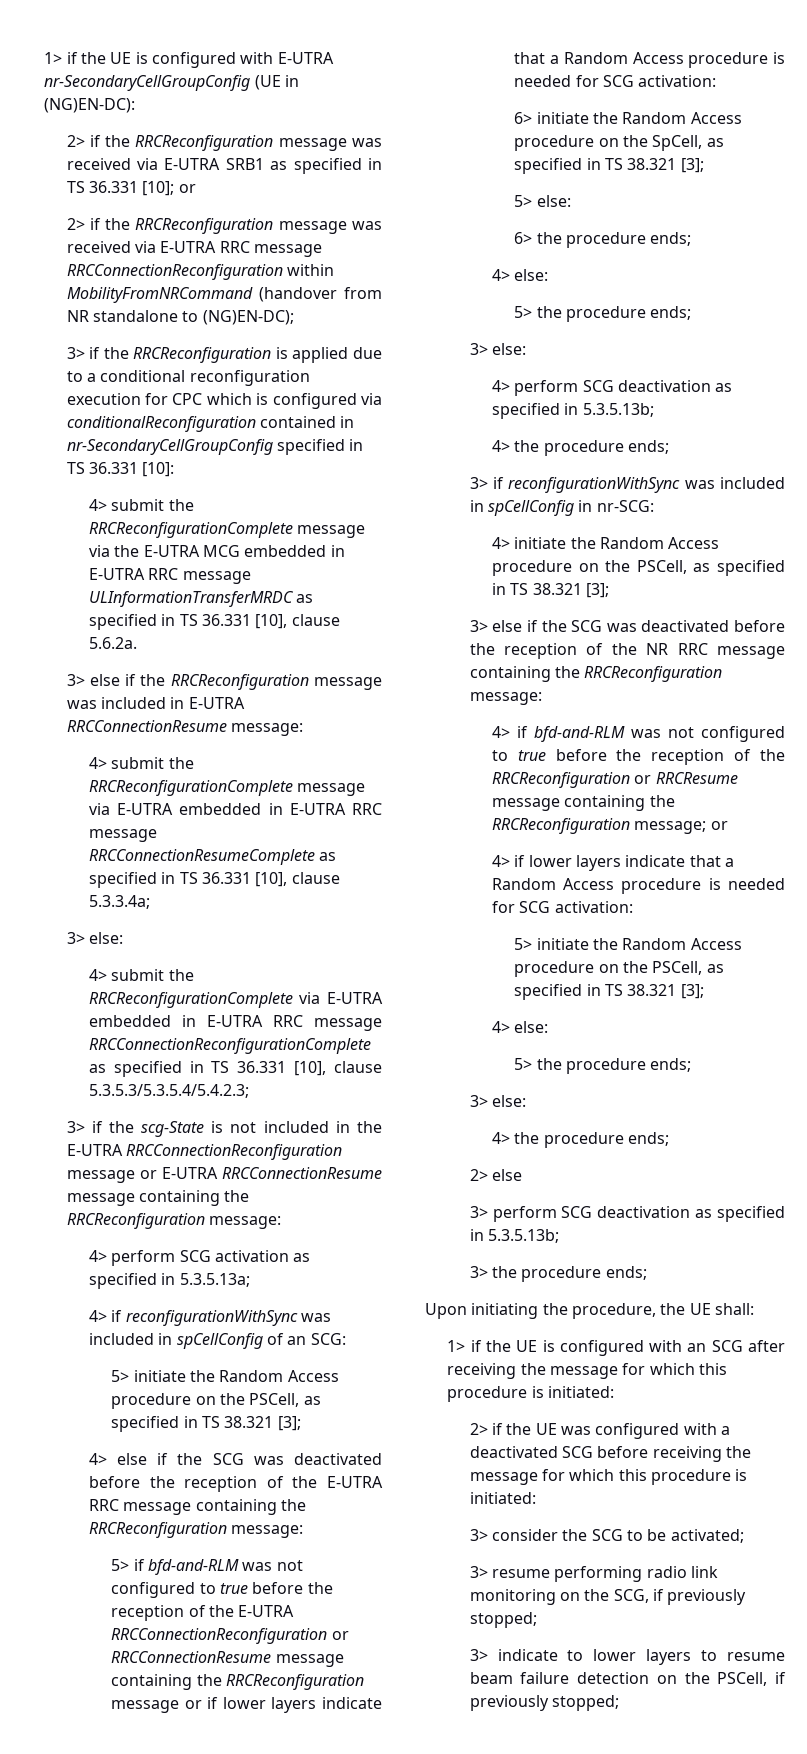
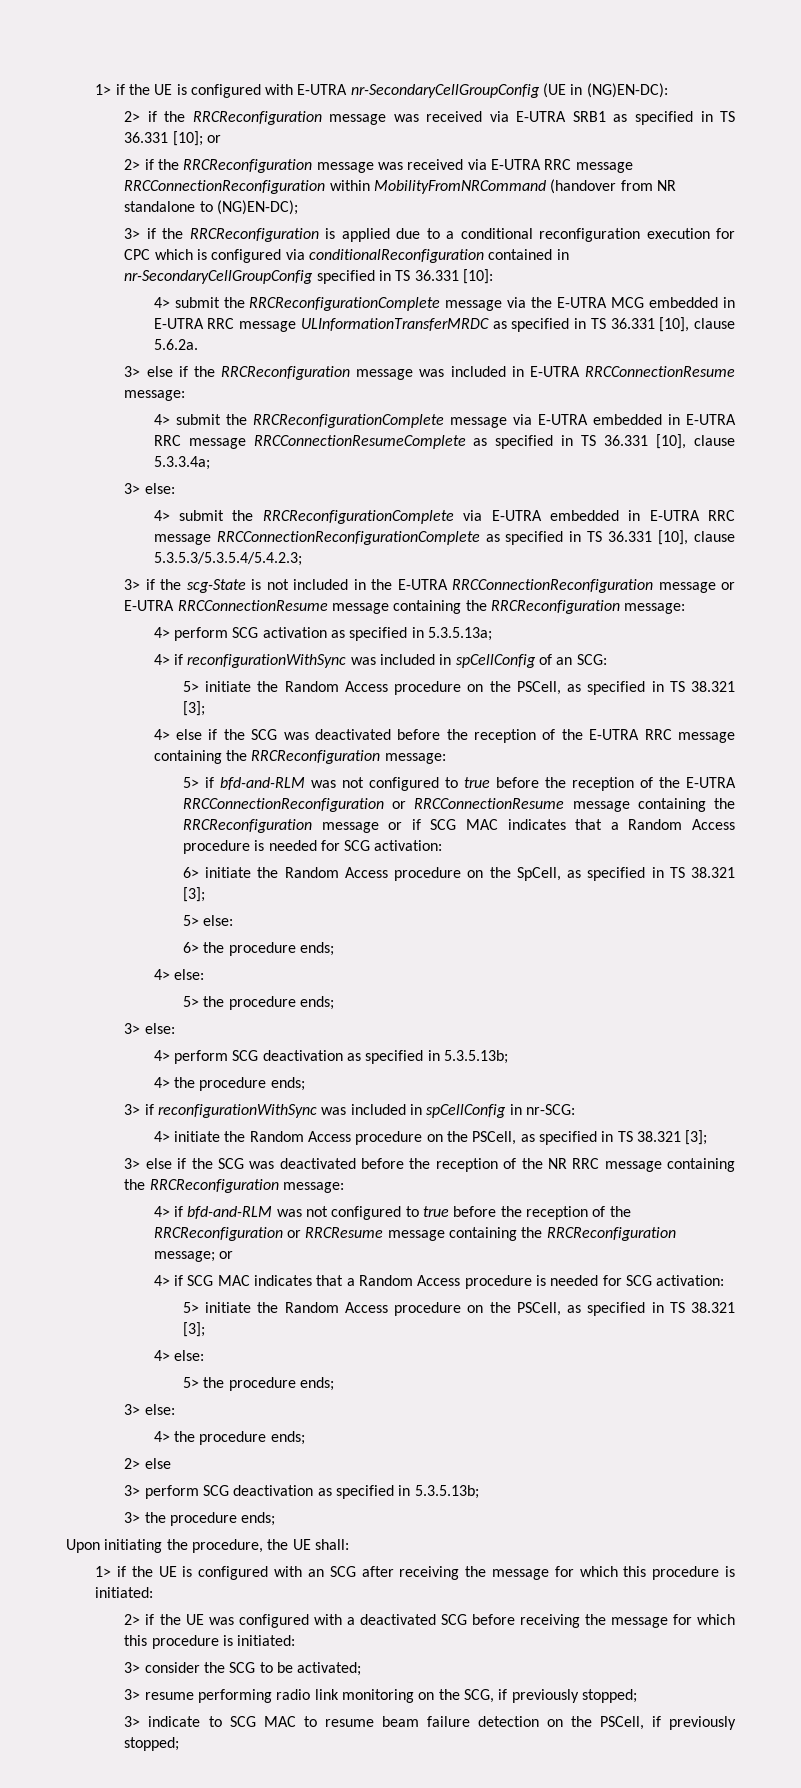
[222,1697,382,1713] lower layers indicate -> [430,819,566,830] SCG MAC indicates
[528,855,686,871] lower layers indicate -> [187,1275,312,1286] SCG MAC indicates
[593,1649,692,1665] lower layers -> [229,1716,296,1727] SCG MAC

